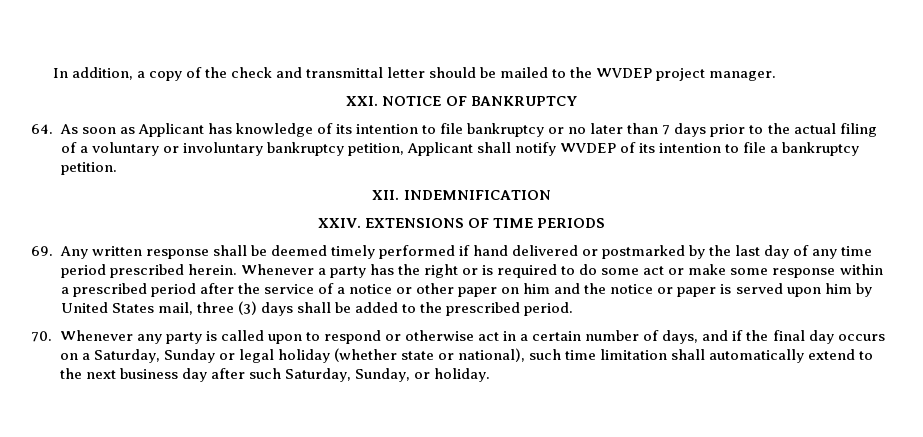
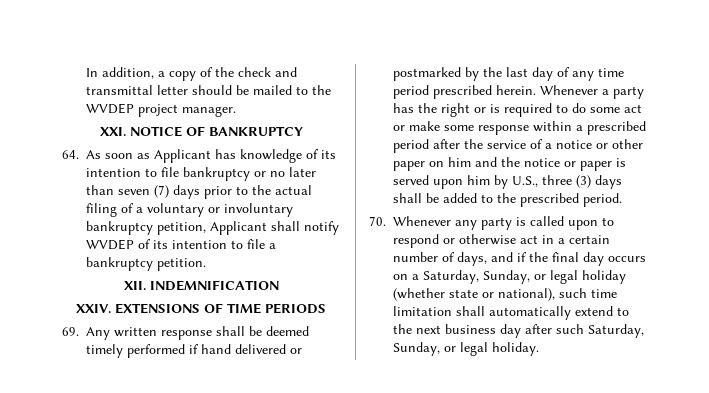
[662,125,671,135] 7 -> [118,185,169,198] seven (7)
[60,302,193,315] United States mail, -> [512,176,538,187] U.S.,
[163,349,215,363] Sunday -> [483,270,530,284] Sunday,
(430, 375) none -> [460,342,488,356] legal

